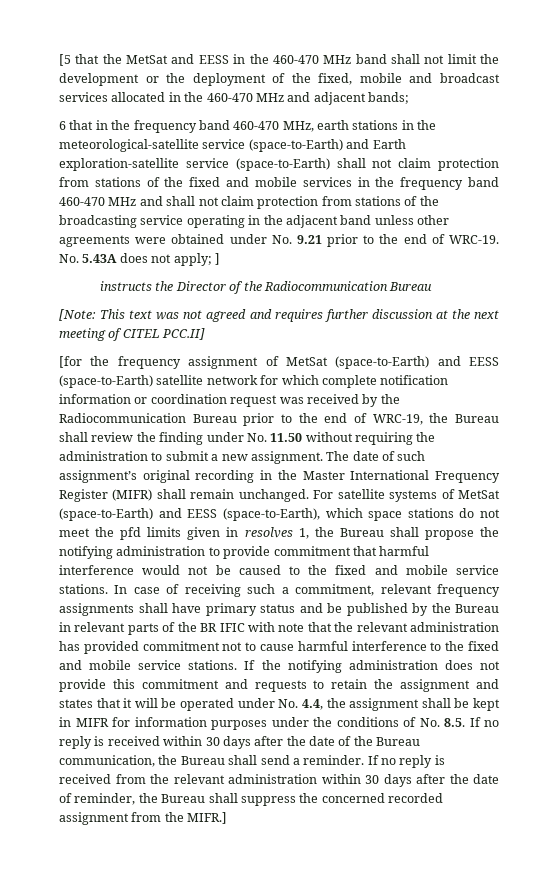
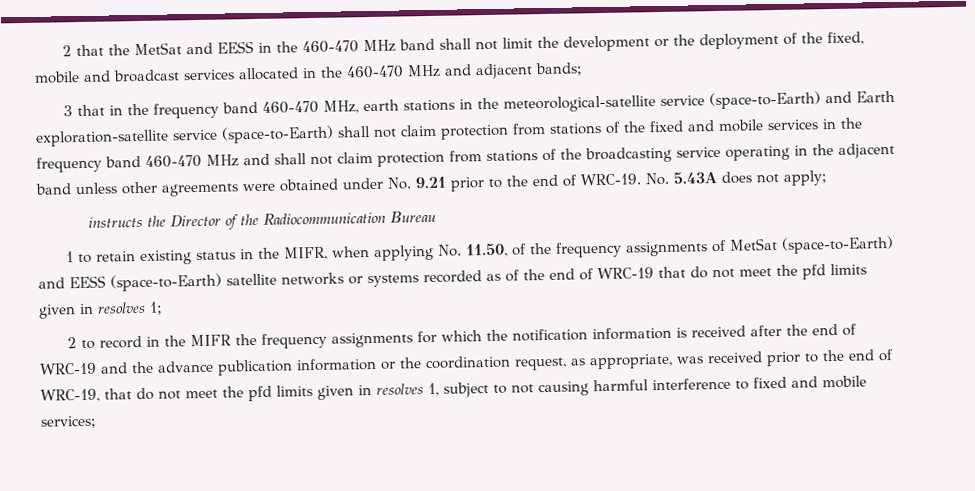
[59,54,71,66] [5 -> [61,45,72,57] 2
[59,121,66,130] 6 -> [62,105,73,117] 3
[214,253,220,265] ] -> (828, 178) none
[59,309,499,322] [59,328,206,341] [59,356,259,369] [Note: This text was not agreed and requires further discussion at the next meeting of CITEL PCC.II] // [for the frequency assignment -> [65,241,708,266] 1 to retain existing status in the MIFR, when applying No. 11.50, of the frequency assignments
[206,375,258,385] network -> [281,263,867,288] [38,301,163,319] [66,332,413,350] networks or systems recorded as of the end of WRC-19 that do not meet the pfd limits given in resolves 1; // 2 to record in the MIFR the frequency assignments
[321,375,377,388] complete -> [485,329,508,342] the
[134,394,400,407] [59,413,237,423] or coordination request was received by the Radiocommunication Bureau -> [675,323,857,338] [39,351,763,376] is received after the end of WRC-19 and the advance publication information or the coordination request, as appropriate, was received
[429,413,500,423] [59,432,436,445] [59,451,426,464] [59,470,501,483] [59,489,501,502] [59,508,454,521] the Bureau shall review the finding under No. 11.50 without requiring the administration to submit a new assignment. The date of such assignment’s original recording in the Master International Frequency Register (MIFR) shall remain unchanged. For satellite systems of MetSat (space-to-Earth) and EESS (space-to-Earth), which space stations -> [104,388,132,400] that
[314,527,499,540] [59,546,430,559] [59,565,499,575] [59,584,501,597] [59,603,499,616] [59,622,500,635] [59,641,500,654] [59,660,500,673] [59,679,500,692] [59,698,501,711] [59,717,499,730] [59,736,421,749] [59,755,445,768] [59,774,499,787] [59,793,443,806] [59,812,228,825] the Bureau shall propose the notifying administration to provide commitment that harmful interference would not be caused to the fixed and mobile service stations. In case of receiving such a commitment, relevant frequency assignments shall have primary status and be published by the Bureau in relevant parts of the BR IFIC with note that the relevant administration has provided commitment not to cause harmful interference to the fixed and mobile service stations. If the notifying administration does not provide this commitment and requests to retain the assignment and states that it will be operated under No. 4.4, the assignment shall be kept in MIFR for information purposes under the conditions of No. 8.5. If no reply is received within 30 days after the date of the Bureau communication, the Bureau shall send a reminder. If no reply is received from the relevant administration within 30 days after the date of reminder, the Bureau shall suppress the concerned recorded assignment from the MIFR.] -> [443,375,867,398] [40,415,97,429] subject to not causing harmful interference to fixed and mobile services;

